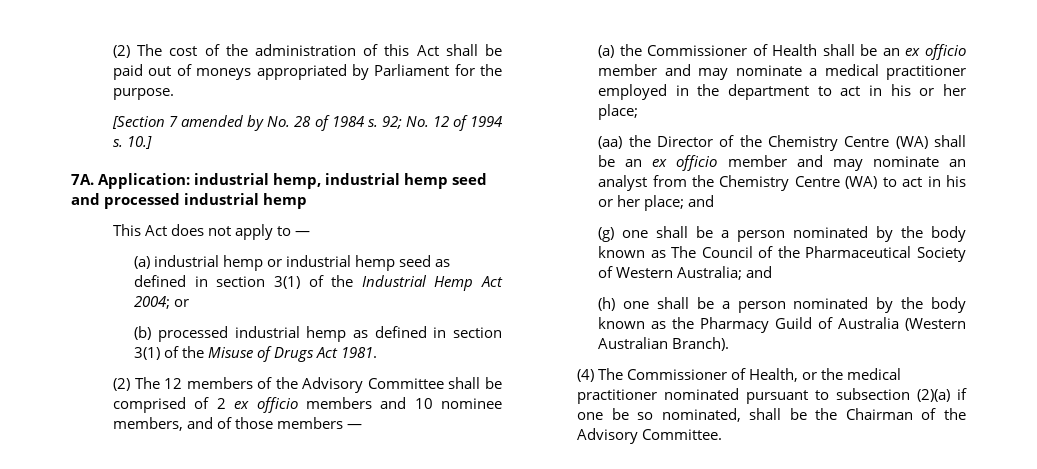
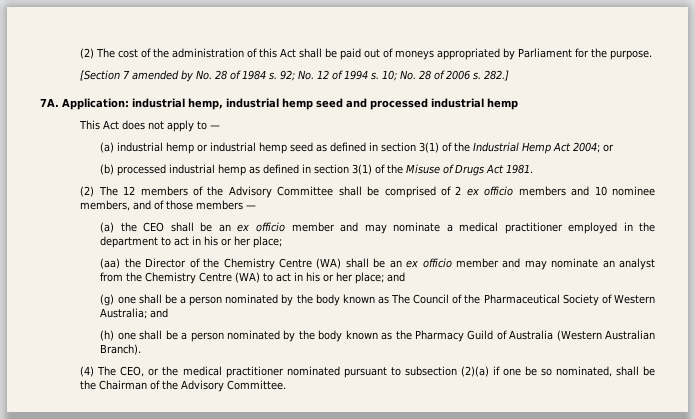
[127,136,153,149] 10.] -> [382,70,510,81] 10; No. 28 of 2006 s. 282.]
[647,44,818,56] Commissioner of Health -> [143,222,165,232] CEO
[627,368,799,382] Commissioner of Health, -> [120,366,145,377] CEO,

